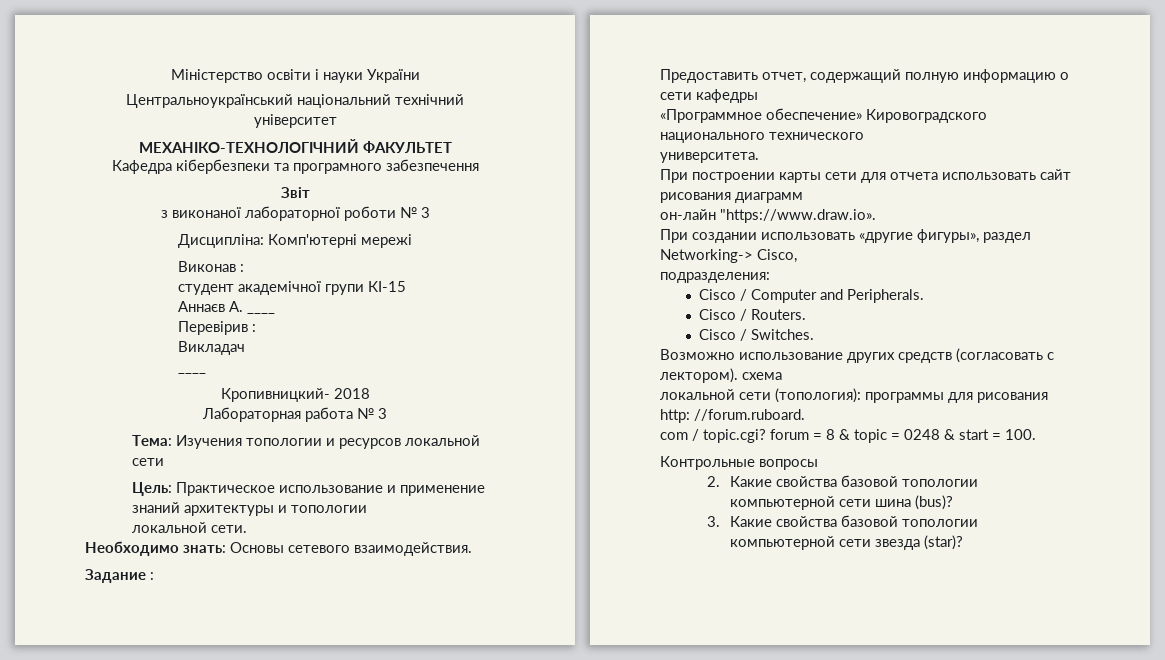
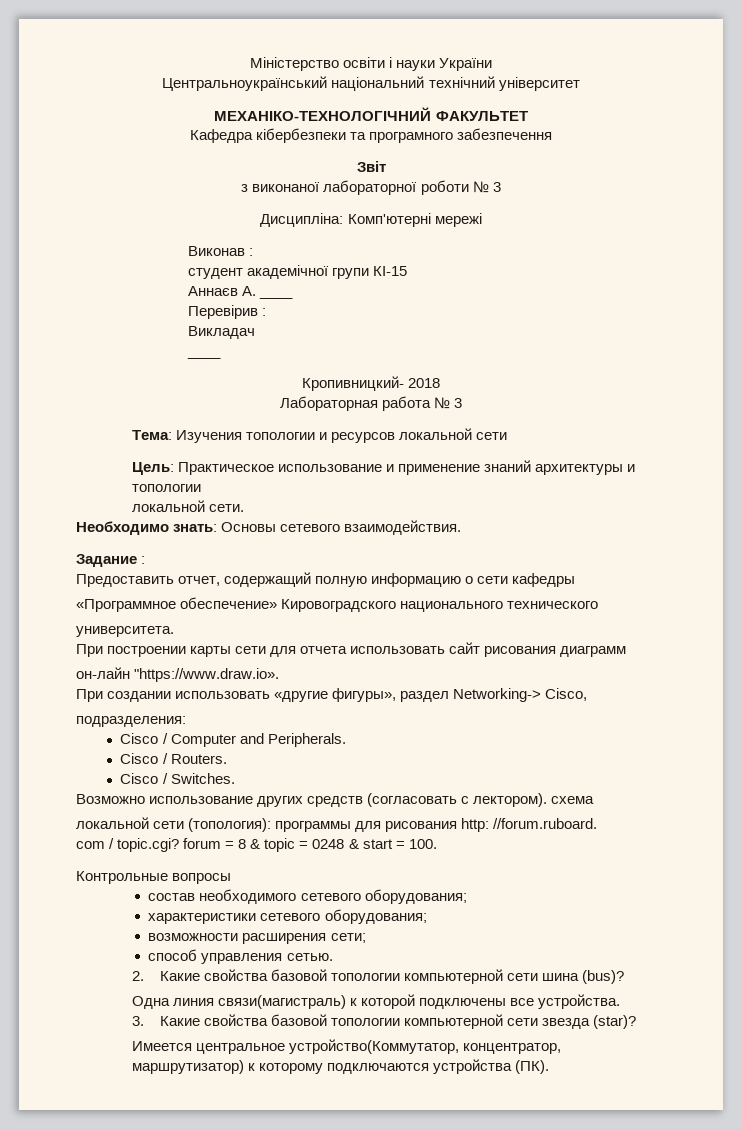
(818, 464) none -> [148,889,467,904] [148,909,427,924] [148,933,366,944] [148,949,333,964] // состав необходимого сетевого оборудования; // характеристики сетевого оборудования; // возможности расширения сети; // способ управления сетью.
(954, 502) none -> [131,994,621,1009] // Одна линия связи(магистраль) к которой подключены все устройства.
(964, 542) none -> [131,1039,562,1054] [131,1059,550,1074] // Имеется центральное устройство(Коммутатор, концентратор, маршрутизатор) к которому подключаются устройства (ПК).

